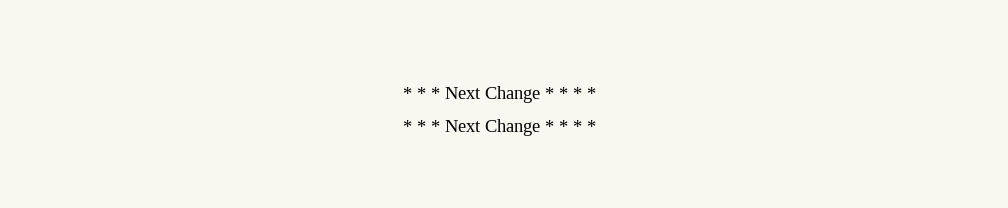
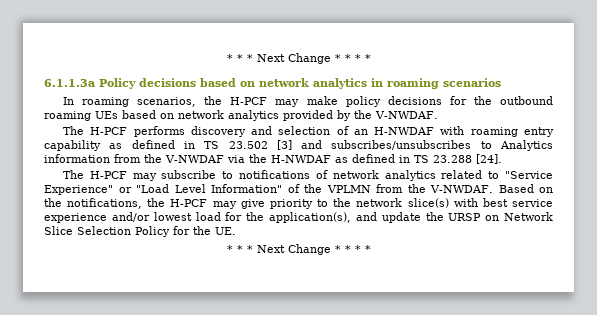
[403,86,596,103] * * * Next Change * * * * -> [226,53,371,64] [44,78,501,89] [62,96,553,107] [44,110,438,121] [62,126,555,137] [44,140,553,151] [44,154,502,164] [62,170,554,181] [44,184,553,195] [44,198,553,209] [44,212,553,223] [44,226,236,237] * * * Next Change * * * * // 6.1.1.3a Policy decisions based on network analytics in roaming scenarios // In roaming scenarios, the H-PCF may make policy decisions for the outbound roaming UEs based on network analytics provided by the V-NWDAF. // The H-PCF performs discovery and selection of an H-NWDAF with roaming entry capability as defined in TS 23.502 [3] and subscribes/unsubscribes to Analytics information from the V-NWDAF via the H-NWDAF as defined in TS 23.288 [24]. // The H-PCF may subscribe to notifications of network analytics related to "Service Experience" or "Load Level Information" of the VPLMN from the V-NWDAF. Based on the notifications, the H-PCF may give priority to the network slice(s) with best service experience and/or lowest load for the application(s), and update the URSP on Network Slice Selection Policy for the UE.

